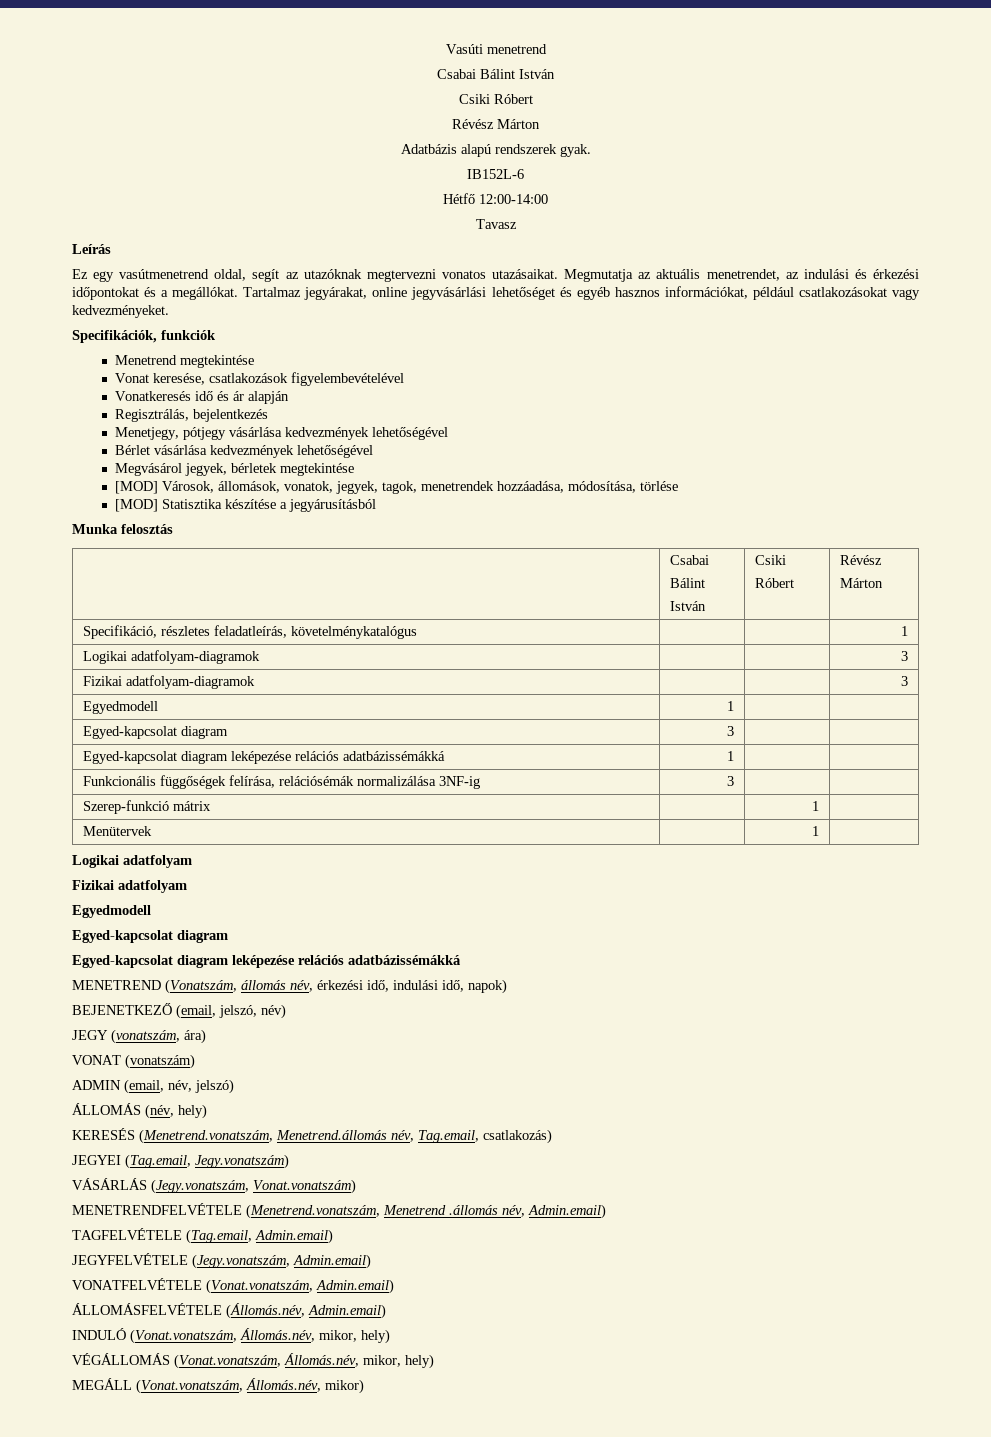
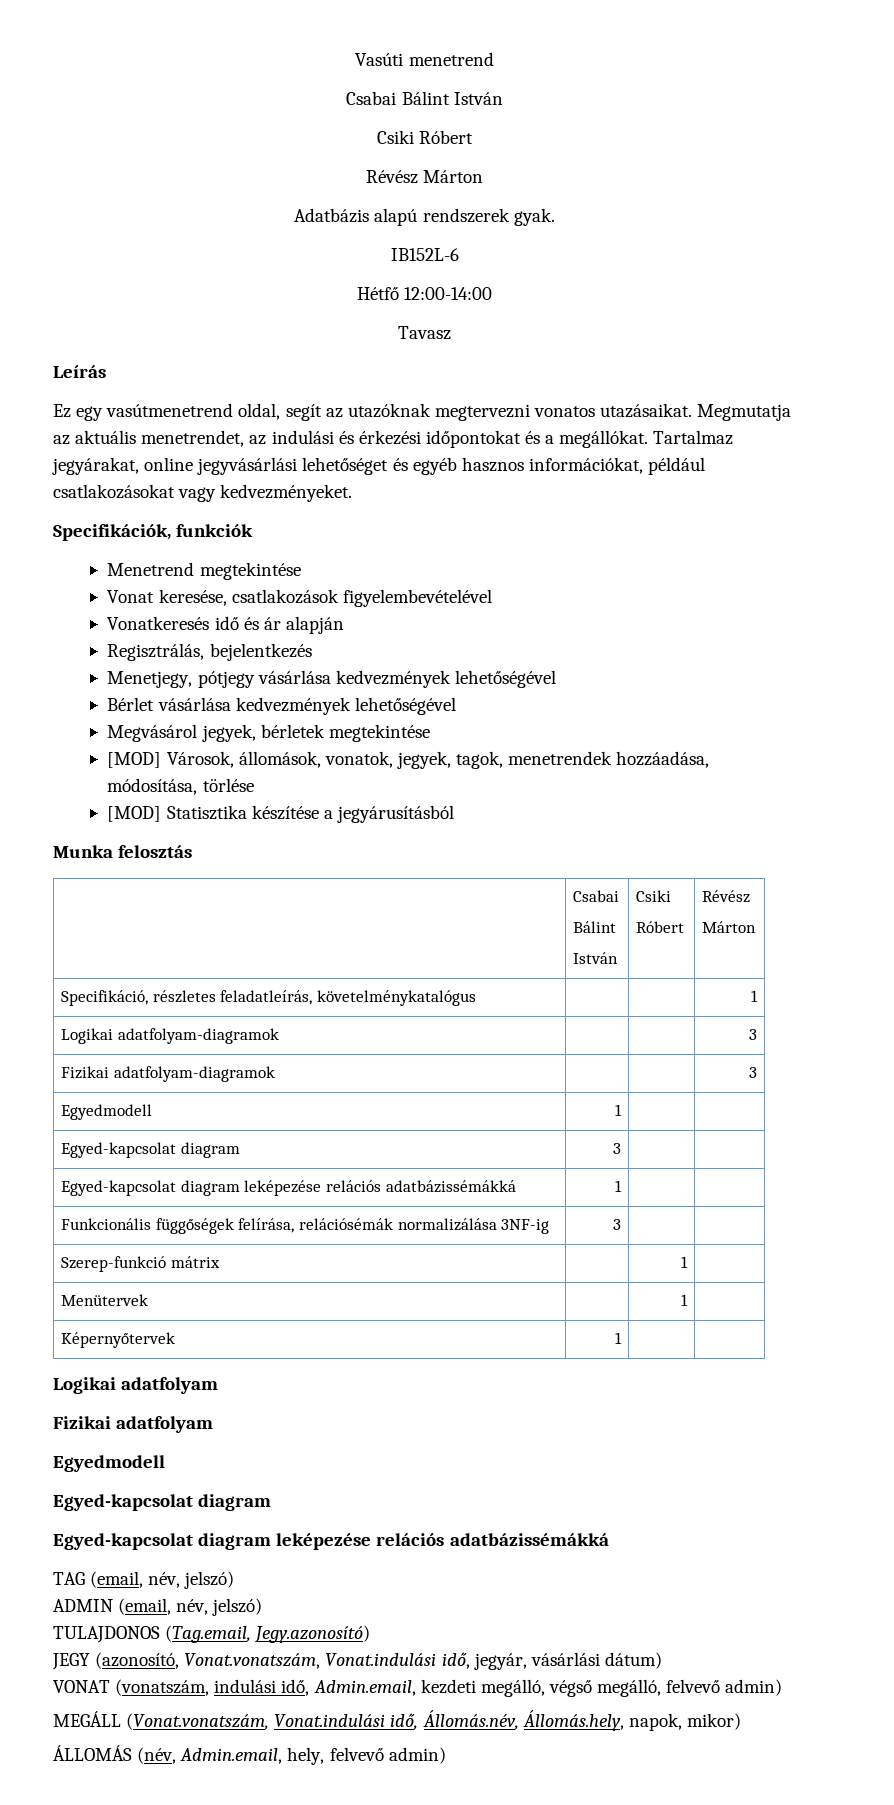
(820, 831) none -> [61,1332,176,1348] [614,1332,622,1344] // Képernyőtervek | 1 | |
[72,979,507,994] [72,1003,286,1019] [72,1029,206,1044] [72,1054,195,1069] [72,1079,234,1094] [72,1103,207,1119] [72,1128,552,1144] [72,1154,289,1169] [72,1178,356,1194] [72,1203,606,1219] [72,1228,333,1244] [72,1253,371,1269] [72,1278,394,1294] [72,1303,386,1319] [72,1328,390,1344] [72,1353,434,1369] [72,1378,364,1394] MENETREND (Vonatszám, állomás név, érkezési idő, indulási idő, napok) // BEJENETKEZŐ (email, jelszó, név) // JEGY (vonatszám, ára) // VONAT (vonatszám) // ADMIN (email, név, jelszó) // ÁLLOMÁS (név, hely) // KERESÉS (Menetrend.vonatszám, Menetrend.állomás név, Tag.email, csatlakozás) // JEGYEI (Tag.email, Jegy.vonatszám) // VÁSÁRLÁS (Jegy.vonatszám, Vonat.vonatszám) // MENETRENDFELVÉTELE (Menetrend.vonatszám, Menetrend .állomás név, Admin.email) // TAGFELVÉTELE (Tag.email, Admin.email) // JEGYFELVÉTELE (Jegy.vonatszám, Admin.email) // VONATFELVÉTELE (Vonat.vonatszám, Admin.email) // ÁLLOMÁSFELVÉTELE (Állomás.név, Admin.email) // INDULÓ (Vonat.vonatszám, Állomás.név, mikor, hely) // VÉGÁLLOMÁS (Vonat.vonatszám, Állomás.név, mikor, hely) // MEGÁLL (Vonat.vonatszám, Állomás.név, mikor) -> [53,1571,235,1589] [53,1598,263,1616] [53,1625,371,1643] [52,1652,662,1670] [53,1679,783,1697] [53,1710,741,1731] [53,1745,446,1765] TAG (email, név, jelszó) // ADMIN (email, név, jelszó) // TULAJDONOS (Tag.email, Jegy.azonosító) // JEGY (azonosító, Vonat.vonatszám, Vonat.indulási idő, jegyár, vásárlási dátum) // VONAT (vonatszám, indulási idő, Admin.email, kezdeti megálló, végső megálló, felvevő admin) // MEGÁLL (Vonat.vonatszám, Vonat.indulási idő, Állomás.név, Állomás.hely, napok, mikor) // ÁLLOMÁS (név, Admin.email, hely, felvevő admin)

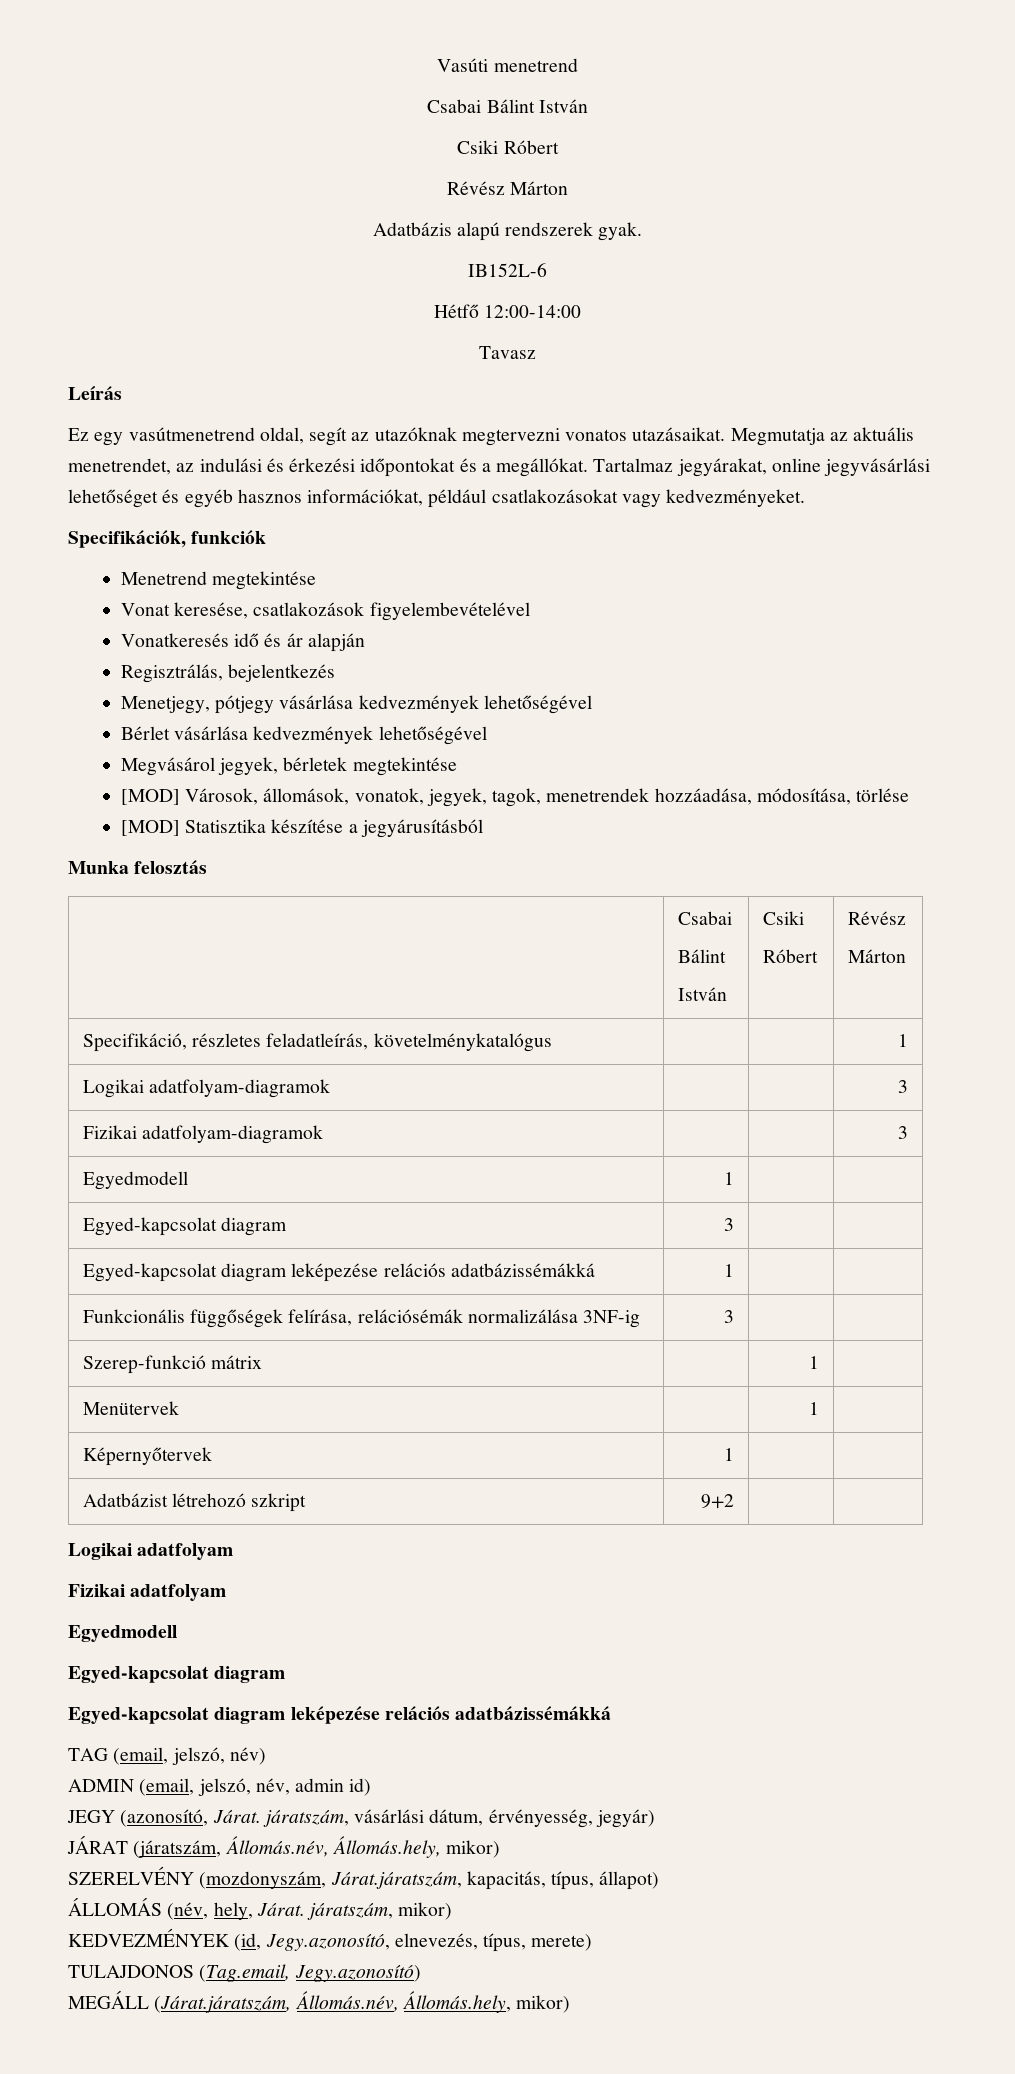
(622, 1338) none -> [82,1493,307,1512] [701,1494,735,1509] // Adatbázist létrehozó szkript | 9+2 | |
[148,1571,235,1589] név, jelszó) -> [171,1747,266,1765] jelszó, név)
[176,1598,263,1616] [53,1625,371,1643] [52,1652,662,1670] [53,1679,783,1697] [53,1710,741,1731] [53,1745,446,1765] név, jelszó) // TULAJDONOS (Tag.email, Jegy.azonosító) // JEGY (azonosító, Vonat.vonatszám, Vonat.indulási idő, jegyár, vásárlási dátum) // VONAT (vonatszám, indulási idő, Admin.email, kezdeti megálló, végső megálló, felvevő admin) // MEGÁLL (Vonat.vonatszám, Vonat.indulási idő, Állomás.név, Állomás.hely, napok, mikor) // ÁLLOMÁS (név, Admin.email, hely, felvevő admin) -> [197,1778,372,1796] [67,1809,655,1828] [67,1835,501,1858] [68,1866,660,1890] [68,1897,453,1920] [68,1928,593,1952] [68,1964,421,1982] [68,1990,571,2013] jelszó, név, admin id) // JEGY (azonosító, Járat. járatszám, vásárlási dátum, érvényesség, jegyár) // JÁRAT (járatszám, Állomás.név, Állomás.hely, mikor) // SZERELVÉNY (mozdonyszám, Járat.járatszám, kapacitás, típus, állapot) // ÁLLOMÁS (név, hely, Járat. járatszám, mikor) // KEDVEZMÉNYEK (id, Jegy.azonosító, elnevezés, típus, merete) // TULAJDONOS (Tag.email, Jegy.azonosító) // MEGÁLL (Járat.járatszám, Állomás.név, Állomás.hely, mikor)

